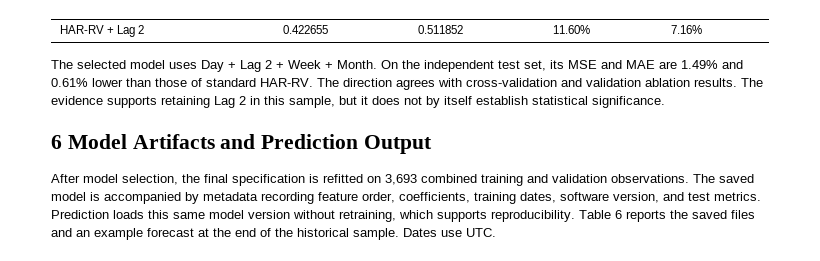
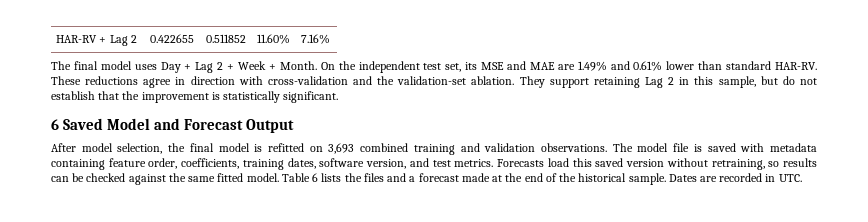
[77,60,126,69] selected -> [73,61,98,70] final
[155,78,763,90] [51,96,157,108] those of standard HAR-RV. The direction agrees with cross-validation and validation ablation results. The evidence supports -> [726,61,817,70] [51,76,589,88] standard HAR-RV. These reductions agree in direction with cross-validation and the validation-set ablation. They support
[361,96,665,108] [51,134,359,149] it does not by itself establish statistical significance. // 6 Model Artifacts and Prediction -> [782,76,817,85] [51,91,339,103] [51,118,244,130] do not establish that the improvement is statistically significant. // 6 Saved Model and Forecast
[232,174,305,186] specification -> [218,143,250,152] model
[719,174,754,183] [51,192,314,204] saved model is accompanied by metadata recording -> [637,143,817,152] [51,159,105,170] model file is saved with metadata containing
[51,210,755,222] [51,228,194,240] Prediction loads this same model version without retraining, which supports reproducibility. Table 6 reports the saved files and an example forecast -> [497,158,817,170] [51,173,490,185] Forecasts load this saved version without retraining, so results can be checked against the same fitted model. Table 6 lists the files and a forecast made
[441,230,462,237] use -> [700,173,776,182] are recorded in

